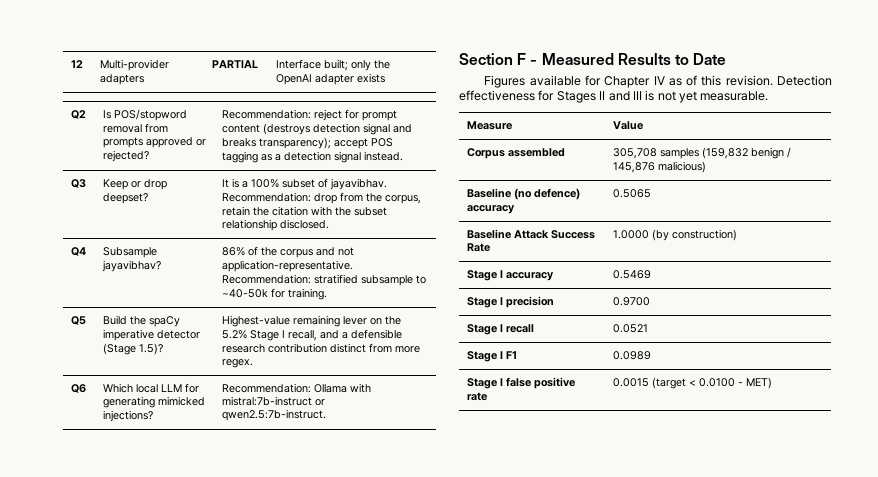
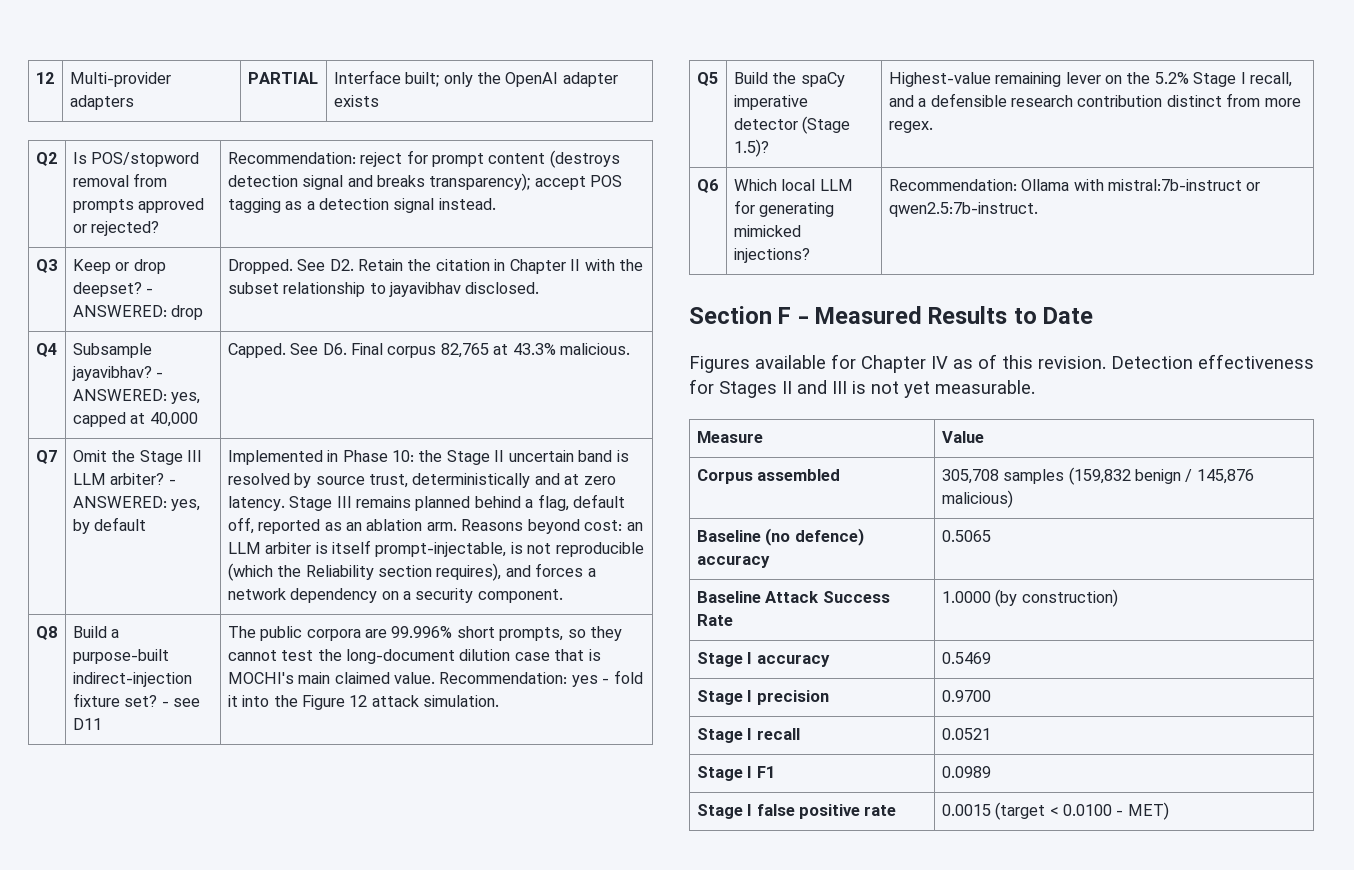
[222,178,388,190] [222,192,422,204] [222,206,309,216] | It is a 100% subset of jayavibhav. Recommendation: drop from the corpus, retain the citation -> [146,288,154,294] [72,305,204,320] [227,259,581,274] - ANSWERED: drop | Dropped. See D2. Retain the citation in Chapter II
(278, 225) none -> [369,282,462,297] to jayavibhav
[222,246,355,258] [222,260,354,272] [222,274,427,286] [222,288,328,300] | 86% of the corpus and not application-representative. Recommendation: stratified subsample to ~40-50k for training. -> [156,372,164,378] [72,389,201,404] [72,412,198,427] [227,343,631,358] [35,450,57,464] [72,450,203,465] [72,473,176,485] [72,496,201,511] [72,517,147,534] [227,450,629,465] [227,473,616,488] [227,494,626,511] [227,517,643,534] [227,540,644,557] [227,563,596,581] [227,588,563,603] [35,626,57,640] [72,626,120,638] [72,649,169,664] [72,672,192,687] [72,693,201,707] [72,718,102,730] [227,626,623,641] [227,649,601,664] [227,670,643,687] [227,695,500,710] - ANSWERED: yes, capped at 40,000 | Capped. See D6. Final corpus 82,765 at 43.3% malicious. // Q7 | Omit the Stage III LLM arbiter? - ANSWERED: yes, by default | Implemented in Phase 10: the Stage II uncertain band is resolved by source trust, deterministically and at zero latency. Stage III remains planned behind a flag, default off, reported as an ablation arm. Reasons beyond cost: an LLM arbiter is itself prompt-injectable, is not reproducible (which the Reliability section requires), and forces a network dependency on a security component. // Q8 | Build a purpose-built indirect-injection fixture set? - see D11 | The public corpora are 99.996% short prompts, so they cannot test the long-document dilution case that is MOCHI's main claimed value. Recommendation: yes - fold it into the Figure 12 attack simulation.

